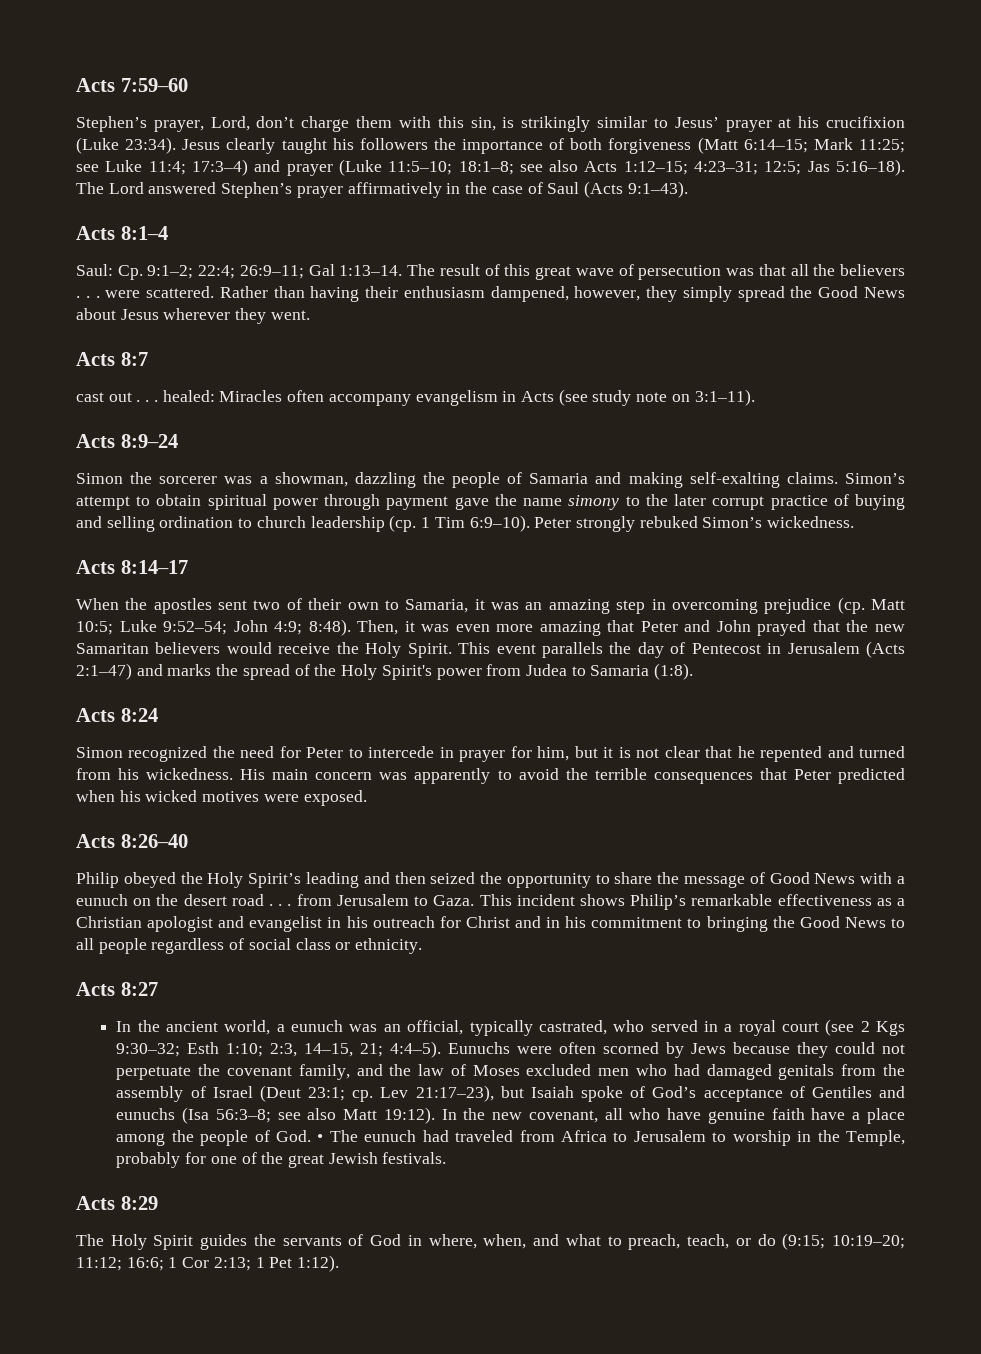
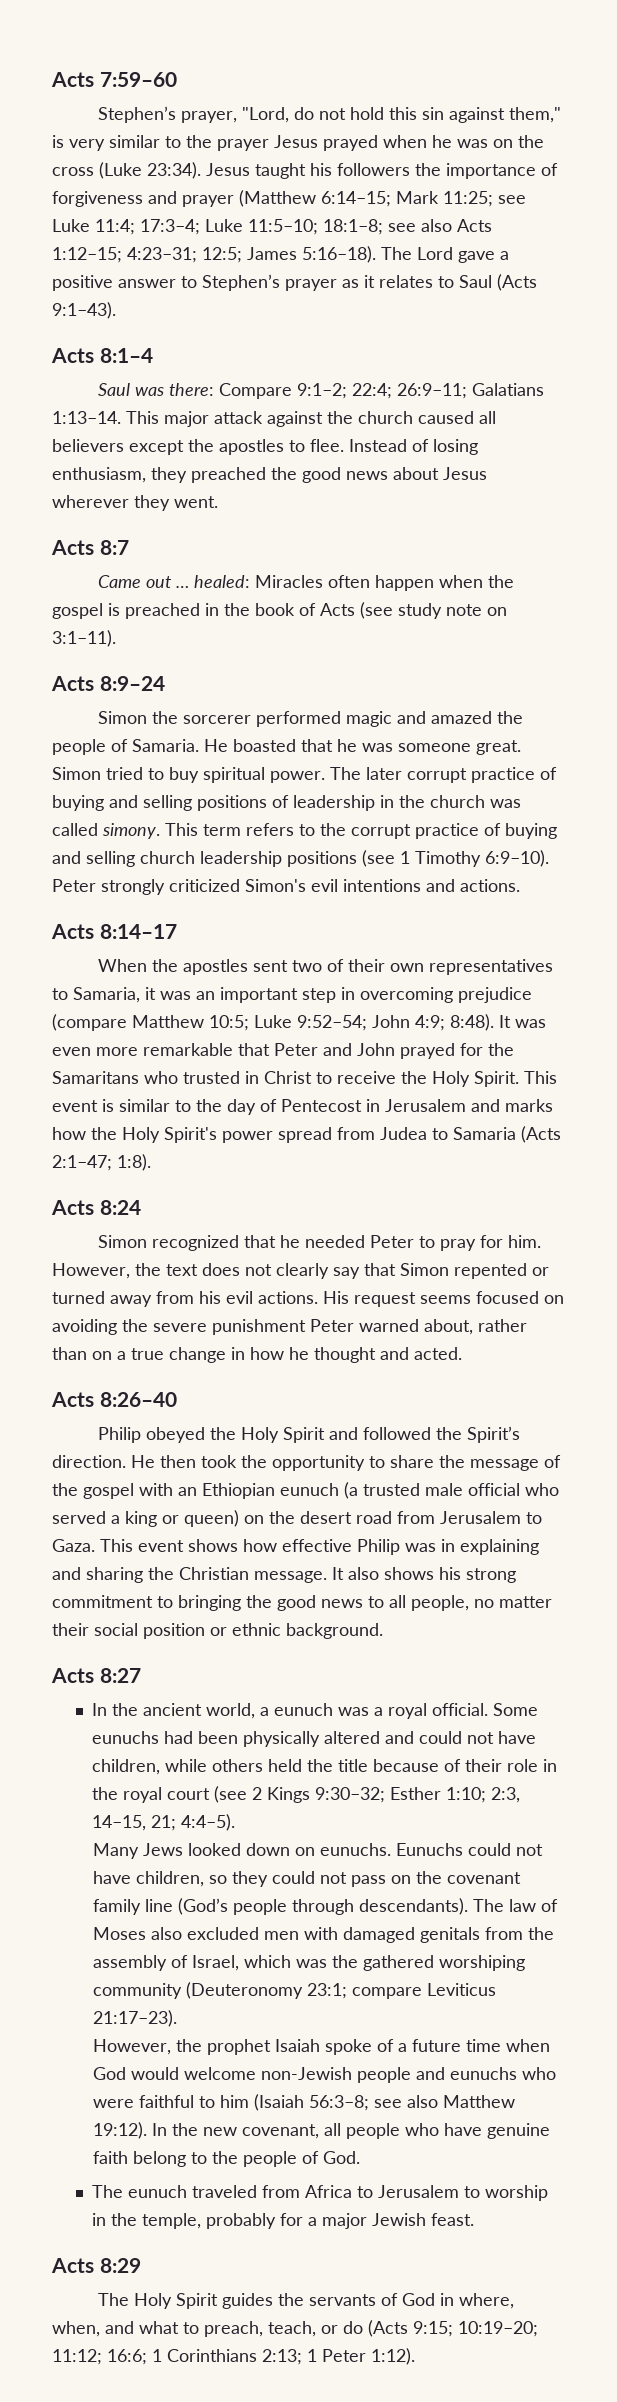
[210,116,906,132] Lord, don’t charge them with this sin, is strikingly similar to Jesus’ prayer at his crucifixion -> [242,107,562,123] [52,135,544,151] [52,167,94,176] "Lord, do not hold this sin against them," is very similar to the prayer Jesus prayed when he was on the cross
[226,138,276,154] clearly -> (250, 169) none
[570,137,738,154] both forgiveness (Matt -> [52,190,316,207] forgiveness and prayer (Matthew
[191,159,382,176] 17:3–4) and prayer (Luke -> [140,219,243,235] 17:3–4; Luke
[807,161,830,172] Jas -> [247,247,297,260] James
[148,182,543,198] answered Stephen’s prayer affirmatively in the case of -> [458,251,509,263] [52,274,454,291] gave a positive answer to Stephen’s prayer as it relates to
[76,264,905,280] [76,286,905,302] Saul: Cp. 9:1–2; 22:4; 26:9–11; Gal 1:13–14. The result of this great wave of persecution was that all the believers . . . were scattered. Rather than having their enthusiasm dampened, however, they simply spread the Good News -> [98,383,545,399] [52,411,496,427] [52,439,478,455] [52,467,388,483] Saul was there: Compare 9:1–2; 22:4; 26:9–11; Galatians 1:13–14. This major attack against the church caused all believers except the apostles to flee. Instead of losing enthusiasm, they preached the good news
[76,390,517,406] cast out . . . healed: Miracles often accompany evangelism in -> [98,575,515,591] [52,603,316,619] Came out … healed: Miracles often happen when the gospel is preached in the book of
[224,472,905,488] [76,494,668,510] was a showman, dazzling the people of Samaria and making self-exalting claims. Simon’s attempt to obtain spiritual power through payment gave the name simony to the -> [256,711,524,727] [52,739,521,755] [52,767,361,783] performed magic and amazed the people of Samaria. He boasted that he was someone great. Simon tried to buy spiritual power. The
[159,515,855,532] ordination to church leadership (cp. 1 Tim 6:9–10). Peter strongly rebuked Simon’s wickedness. -> [197,795,521,811] [52,823,557,839] [52,850,549,867] [52,879,520,895] positions of leadership in the church was called simony. This term refers to the corrupt practice of buying and selling church leadership positions (see 1 Timothy 6:9–10). Peter strongly criticized Simon's evil intentions and actions.
(379, 606) none -> [429,959,554,975] representatives
[548,599,610,614] amazing -> [220,987,298,1003] important
[837,597,905,614] (cp. Matt -> [52,1014,204,1031] (compare Matthew
[357,620,415,635] Then, it -> [499,1015,511,1028] It
[539,621,601,636] amazing -> [143,1043,233,1056] remarkable
[812,620,905,632] [76,642,272,654] that the new Samaritan believers would -> [460,1043,514,1056] [52,1071,332,1084] for the Samaritans who trusted in Christ to
[541,642,603,658] parallels -> [102,1099,191,1112] is similar to
[866,641,905,658] [76,663,310,680] (Acts 2:1–47) and marks the spread of -> [471,1099,553,1112] [52,1127,86,1140] and marks how
(482, 674) none -> [278,1127,332,1143] spread
[654,663,694,680] (1:8). -> [521,1126,561,1143] [52,1154,151,1171] (Acts 2:1–47; 1:8).
[212,746,906,762] [76,768,906,784] [76,790,367,806] the need for Peter to intercede in prayer for him, but it is not clear that he repented and turned from his wickedness. His main concern was apparently to avoid the terrible consequences that Peter predicted when his wicked motives were exposed. -> [244,1235,542,1251] [52,1263,549,1279] [52,1291,564,1307] [52,1319,527,1335] [52,1347,462,1363] that he needed Peter to pray for him. However, the text does not clearly say that Simon repented or turned away from his evil actions. His request seems focused on avoiding the severe punishment Peter warned about, rather than on a true change in how he thought and acted.
[248,872,476,888] Spirit’s leading and then seized -> [283,1426,521,1443] [52,1455,237,1468] Spirit and followed the Spirit’s direction. He then took
[769,872,905,884] [76,894,128,906] Good News with a eunuch -> [52,1482,559,1499] [52,1510,239,1527] the gospel with an Ethiopian eunuch (a trusted male official who served a king or queen)
[269,904,292,906] . . . -> (392, 1517) none
[516,894,906,910] [76,916,905,932] [76,938,423,954] incident shows Philip’s remarkable effectiveness as a Christian apologist and evangelist in his outreach for Christ and in his commitment to bringing the Good News to all people regardless of social class or ethnicity. -> [138,1539,539,1555] [52,1567,516,1583] [52,1595,552,1611] [52,1623,383,1639] event shows how effective Philip was in explaining and sharing the Christian message. It also shows his strong commitment to bringing the good news to all people, no matter their social position or ethnic background.
[383,1020,733,1036] an official, typically castrated, who served in a -> [374,1703,539,1719] [92,1731,537,1747] [92,1759,558,1775] [92,1787,119,1800] a royal official. Some eunuchs had been physically altered and could not have children, while others held the title because of their role in the
[875,1021,905,1036] [116,1042,220,1057] Kgs 9:30–32; Esth -> [267,1787,442,1803] Kings 9:30–32; Esther
[448,1042,905,1058] [116,1064,412,1080] Eunuchs were often scorned by Jews because they could not perpetuate the covenant family, and the -> [92,1843,543,1859] [92,1871,521,1887] [92,1898,504,1915] // Many Jews looked down on eunuchs. Eunuchs could not have children, so they could not pass on the covenant family line (God’s people through descendants). The
(520, 1070) none -> [150,1927,182,1940] also
[636,1064,700,1076] who had -> [303,1927,338,1940] with
[212,1085,905,1102] [116,1107,210,1124] Israel (Deut 23:1; cp. Lev 21:17–23), but Isaiah spoke of God’s acceptance of Gentiles and eunuchs (Isa -> [191,1955,525,1971] [92,1982,496,1999] [92,2010,177,2027] [92,2039,550,2055] [92,2067,556,2083] [92,2094,304,2111] Israel, which was the gathered worshiping community (Deuteronomy 23:1; compare Leviticus 21:17–23). // However, the prophet Isaiah spoke of a future time when God would welcome non-Jewish people and eunuchs who were faithful to him (Isaiah
[343,1109,378,1120] Matt -> [442,2095,515,2108] Matthew
(623, 1114) none -> [345,2123,400,2139] people
[811,1108,905,1124] [116,1133,166,1146] have a place among -> [132,2151,207,2167] belong to
[317,1134,324,1142] • -> (360, 2157) //
[422,1130,449,1142] had -> (188, 2191) none
[846,1130,906,1146] Temple, -> [142,2213,202,2229] temple,
[210,1152,447,1168] one of the great Jewish festivals. -> [308,2213,475,2229] a major Jewish feast.
[782,1233,826,1250] (9:15; -> [368,2320,453,2337] (Acts 9:15;
[182,1257,210,1268] Cor -> [167,2349,257,2362] Corinthians
[269,1257,293,1268] Pet -> [322,2349,366,2362] Peter

